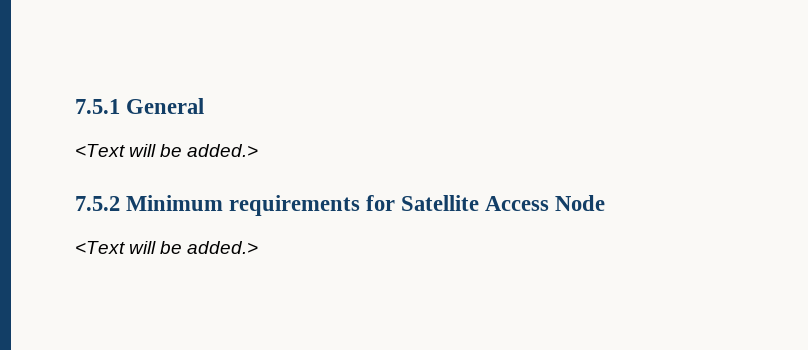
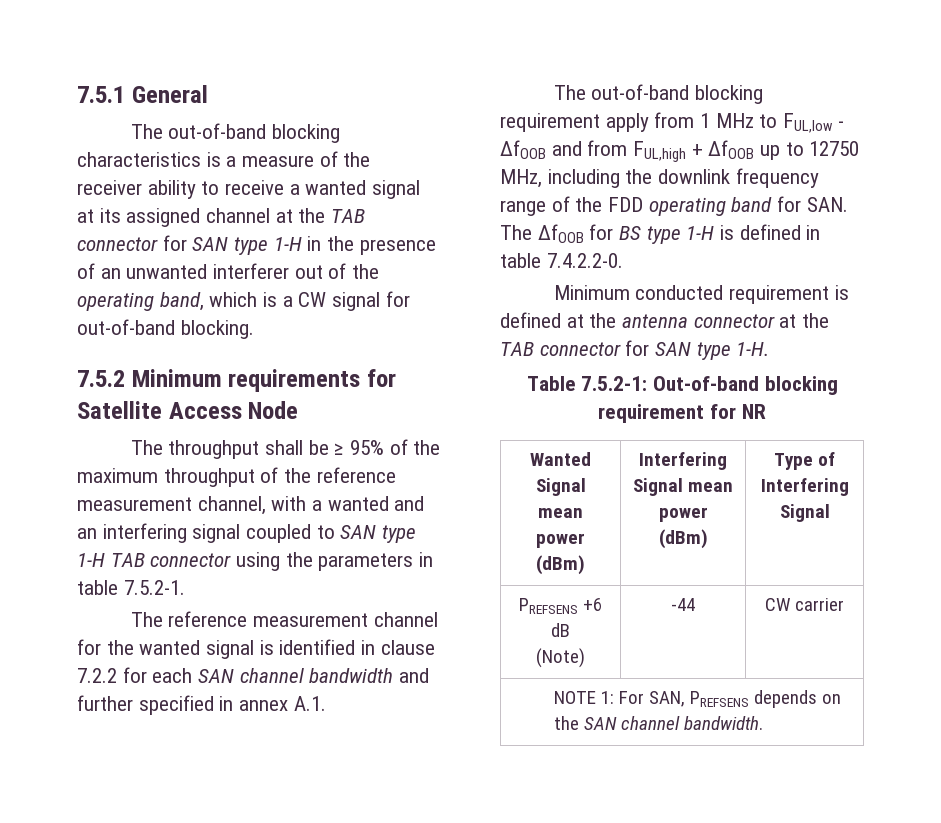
[75,144,259,157] <Text will be added.> -> [130,123,340,143] [77,151,371,167] [77,180,421,199] [77,208,366,227] [77,235,436,255] [77,263,380,279] [77,291,410,311] [77,319,254,339] The out-of-band blocking characteristics is a measure of the receiver ability to receive a wanted signal at its assigned channel at the TAB connector for SAN type 1-H in the presence of an unwanted interferer out of the operating band, which is a CW signal for out-of-band blocking.
[75,241,259,254] <Text will be added.> -> [130,439,441,459] [77,467,396,487] [77,496,425,515] [77,523,417,543] [77,552,434,571] [77,580,185,595] [130,611,438,627] [77,639,435,659] [77,667,430,683] [77,695,326,715] [553,84,763,104] [500,112,844,133] [500,140,860,162] [500,168,819,188] [500,196,848,216] [500,224,821,244] [500,253,623,268] [553,285,849,304] [500,312,830,328] [500,340,770,360] [526,376,838,395] [598,404,766,423] [530,452,591,466] [535,478,586,496] [538,508,583,518] [536,533,585,548] [536,555,585,575] [639,452,727,470] [632,478,734,496] [658,507,708,522] [658,529,708,549] [773,452,836,470] [760,478,849,496] [779,504,830,522] [518,598,603,614] [551,623,570,637] [536,648,585,668] [671,598,695,611] [764,598,845,611] [553,690,842,708] [553,716,763,730] The throughput shall be ≥ 95% of the maximum throughput of the reference measurement channel, with a wanted and an interfering signal coupled to SAN type 1-H TAB connector using the parameters in table 7.5.2-1. // The reference measurement channel for the wanted signal is identified in clause 7.2.2 for each SAN channel bandwidth and further specified in annex A.1. // The out-of-band blocking requirement apply from 1 MHz to FUL,low - ΔfOOB and from FUL,high + ΔfOOB up to 12750 MHz, including the downlink frequency range of the FDD operating band for SAN. The ΔfOOB for BS type 1-H is defined in table 7.4.2.2-0. // Minimum conducted requirement is defined at the antenna connector at the TAB connector for SAN type 1-H. // Table 7.5.2-1: Out-of-band blocking requirement for NR // Wanted Signal mean power (dBm) | Interfering Signal mean power (dBm) | Type of Interfering Signal // PREFSENS +6 dB // (Note) | -44 | CW carrier // NOTE 1: For SAN, PREFSENS depends on the SAN channel bandwidth.

